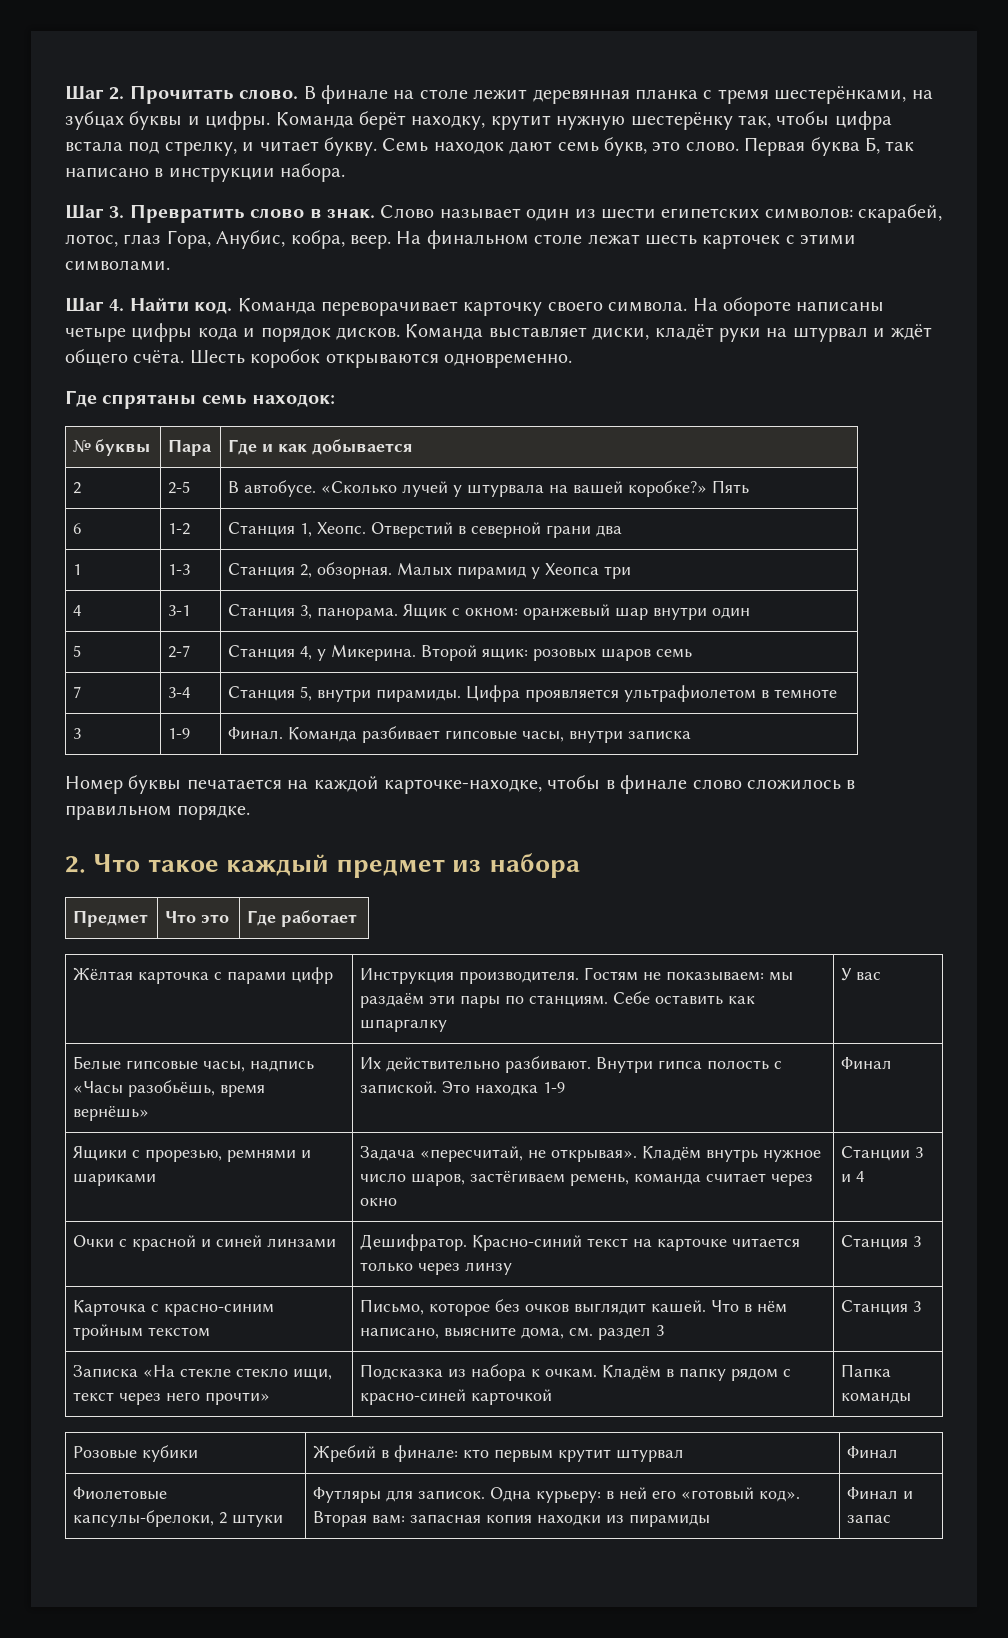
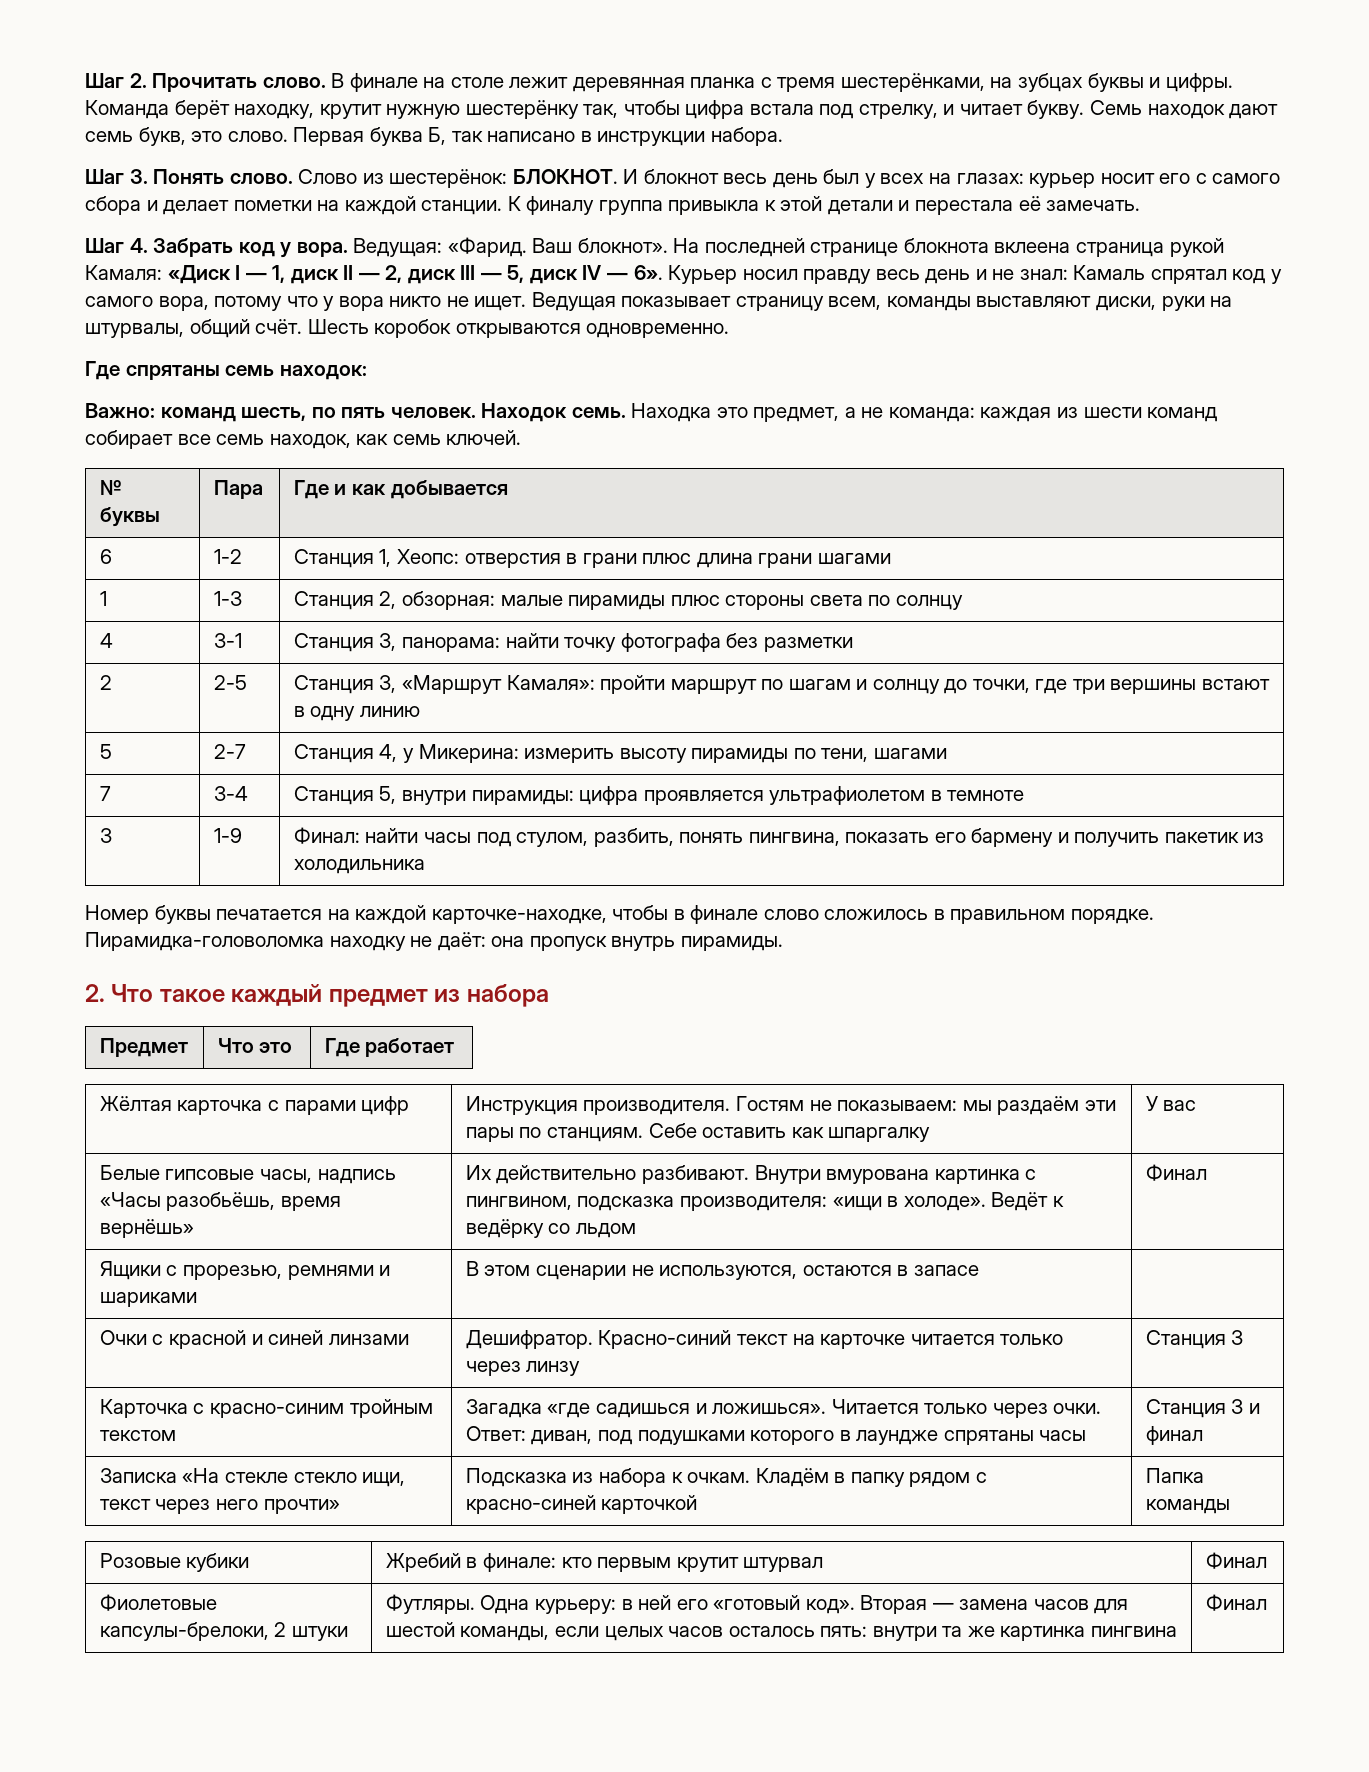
[129,204,943,223] [65,230,857,249] [65,260,170,271] [65,297,885,316] [65,323,932,342] [65,349,185,366] Превратить слово в знак. Слово называет один из шести египетских символов: скарабей, лотос, глаз Гора, Анубис, кобра, веер. На финальном столе лежат шесть карточек с этими символами. // Шаг 4. Найти код. Команда переворачивает карточку своего символа. На обороте написаны четыре цифры кода и порядок дисков. Команда выставляет диски, кладёт руки на штурвал и ждёт общего счёта. -> [153,169,1281,188] [85,196,1141,215] [85,237,1224,258] [85,265,1282,284] [85,292,1233,311] [85,319,303,338] Понять слово. Слово из шестерёнок: БЛОКНОТ. И блокнот весь день был у всех на глазах: курьер носит его с самого сбора и делает пометки на каждой станции. К финалу группа привыкла к этой детали и перестала её замечать. // Шаг 4. Забрать код у вора. Ведущая: «Фарид. Ваш блокнот». На последней странице блокнота вклеена страница рукой Камаля: «Диск I — 1, диск II — 2, диск III — 5, диск IV — 6». Курьер носил правду весь день и не знал: Камаль спрятал код у самого вора, потому что у вора никто не ищет. Ведущая показывает страницу всем, команды выставляют диски, руки на штурвалы, общий счёт.
(336, 400) none -> [85,403,1218,422] [85,430,522,449] // Важно: команд шесть, по пять человек. Находок семь. Находка это предмет, а не команда: каждая из шести команд собирает все семь находок, как семь ключей.
[73,482,82,494] [168,481,191,494] [228,480,750,497] [73,523,82,534] [168,523,191,535] [228,522,623,538] [73,564,82,575] [168,564,191,575] [228,562,632,579] [73,605,82,616] [168,605,191,616] [228,604,751,620] 2 | 2-5 | В автобусе. «Сколько лучей у штурвала на вашей коробке?» Пять // 6 | 1-2 | Станция 1, Хеопс. Отверстий в северной грани два // 1 | 1-3 | Станция 2, обзорная. Малых пирамид у Хеопса три // 4 | 3-1 | Станция 3, панорама. Ящик с окном: оранжевый шар внутри один -> [99,549,112,564] [213,549,242,564] [293,549,891,568] [99,591,107,606] [213,591,242,606] [293,591,963,610] [99,633,113,648] [213,633,242,648] [293,633,853,652] [99,675,112,690] [213,675,247,690] [293,675,1270,694] [293,706,420,721] 6 | 1-2 | Станция 1, Хеопс: отверстия в грани плюс длина грани шагами // 1 | 1-3 | Станция 2, обзорная: малые пирамиды плюс стороны света по солнцу // 4 | 3-1 | Станция 3, панорама: найти точку фотографа без разметки // 2 | 2-5 | Станция 3, «Маршрут Камаля»: пройти маршрут по шагам и солнцу до точки, где три вершины встают в одну линию
[331,645,693,661] Микерина. Второй ящик: розовых шаров семь -> [418,744,947,763] Микерина: измерить высоту пирамиды по тени, шагами
[376,685,521,702] пирамиды. Цифра -> [471,786,639,805] пирамиды: цифра
[228,726,692,743] Финал. Команда разбивает гипсовые часы, внутри записка -> [293,827,1265,847] [293,859,425,874] Финал: найти часы под стулом, разбить, понять пингвина, показать его бармену и получить пакетик из холодильника
(251, 812) none -> [85,932,783,951] Пирамидка-головоломка находку не даёт: она пропуск внутрь пирамиды.
[658,1060,783,1070] [360,1081,566,1096] гипса полость с запиской. Это находка 1-9 -> [826,1169,1037,1184] [465,1192,1064,1211] [465,1219,636,1238] вмурована картинка с пингвином, подсказка производителя: «ищи в холоде». Ведёт к ведёрку со льдом
[360,1146,822,1162] [360,1171,814,1186] [360,1198,398,1206] [841,1146,924,1161] [841,1171,865,1182] Задача «пересчитай, не открывая». Кладём внутрь нужное число шаров, застёгиваем ремень, команда считает через окно | Станции 3 и 4 -> [465,1261,979,1280] В этом сценарии не используются, остаются в запасе |
[360,1299,788,1316] [360,1325,665,1340] [841,1300,922,1315] Письмо, которое без очков выглядит кашей. Что в нём написано, выясните дома, см. раздел 3 | Станция 3 -> [465,1399,1102,1418] [465,1426,1087,1445] [1145,1399,1260,1418] [1145,1426,1203,1445] Загадка «где садишься и ложишься». Читается только через очки. Ответ: диван, под подушками которого в лаундже спрятаны часы | Станция 3 и финал
[313,1487,486,1503] Футляры для записок. -> [385,1594,475,1614] Футляры.
[372,1514,711,1527] [847,1487,914,1499] [847,1514,892,1523] вам: запасная копия находки из пирамиды | Финал и запас -> [932,1599,1129,1614] [385,1622,1177,1641] [1205,1594,1267,1611] — замена часов для шестой команды, если целых часов осталось пять: внутри та же картинка пингвина | Финал

